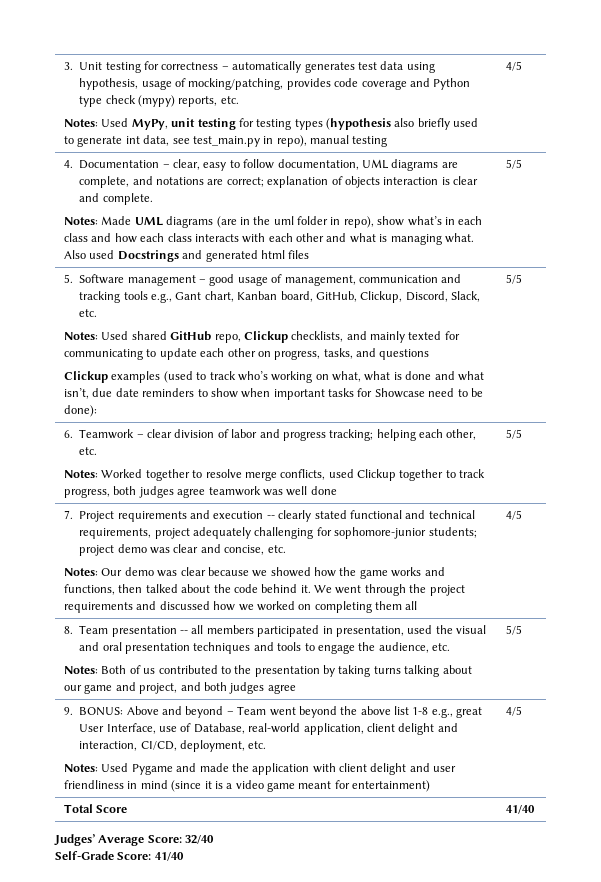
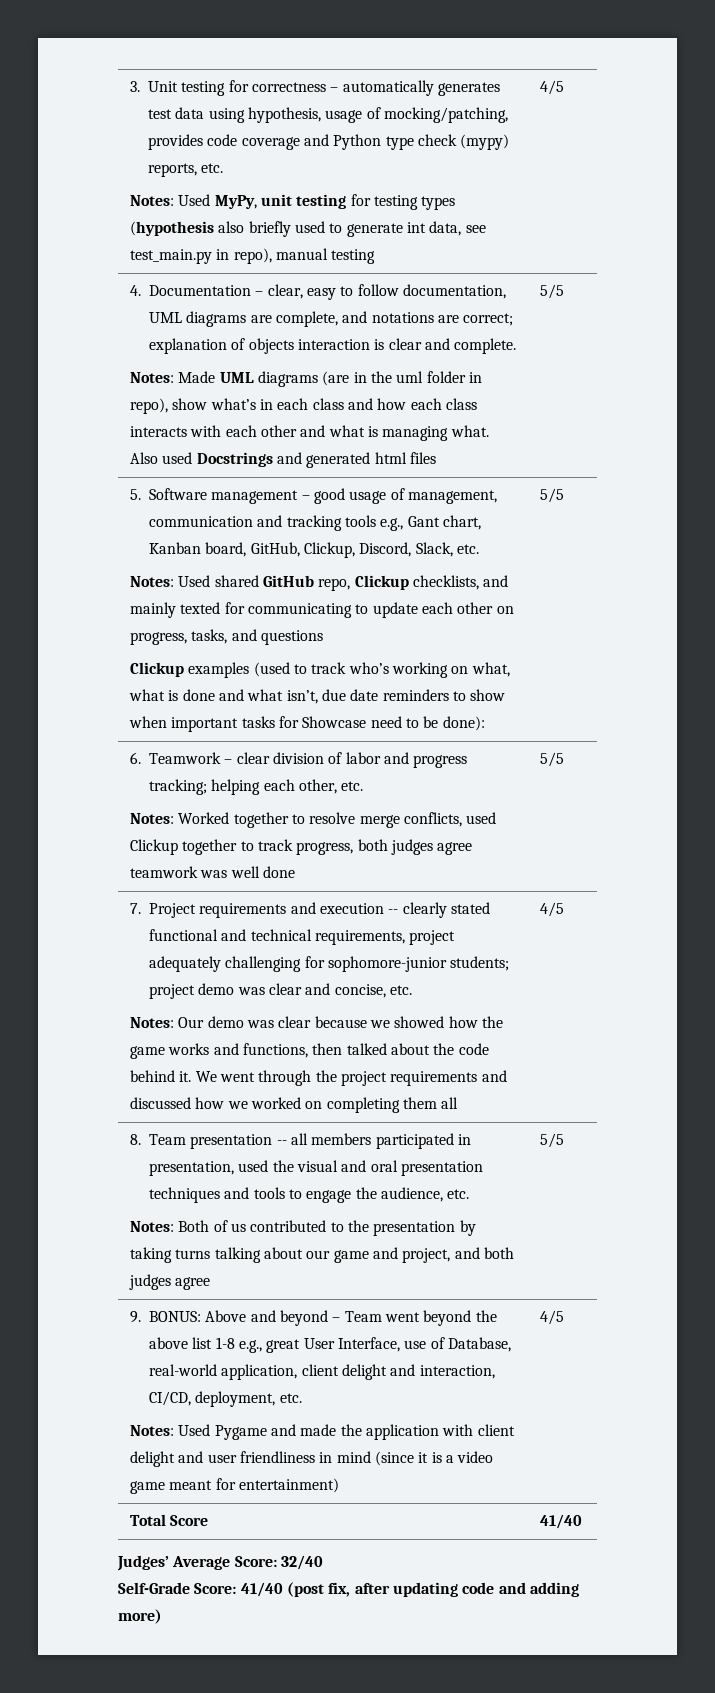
(184, 856) none -> [286,1582,579,1597] [118,1609,162,1624] (post fix, after updating code and adding more)

